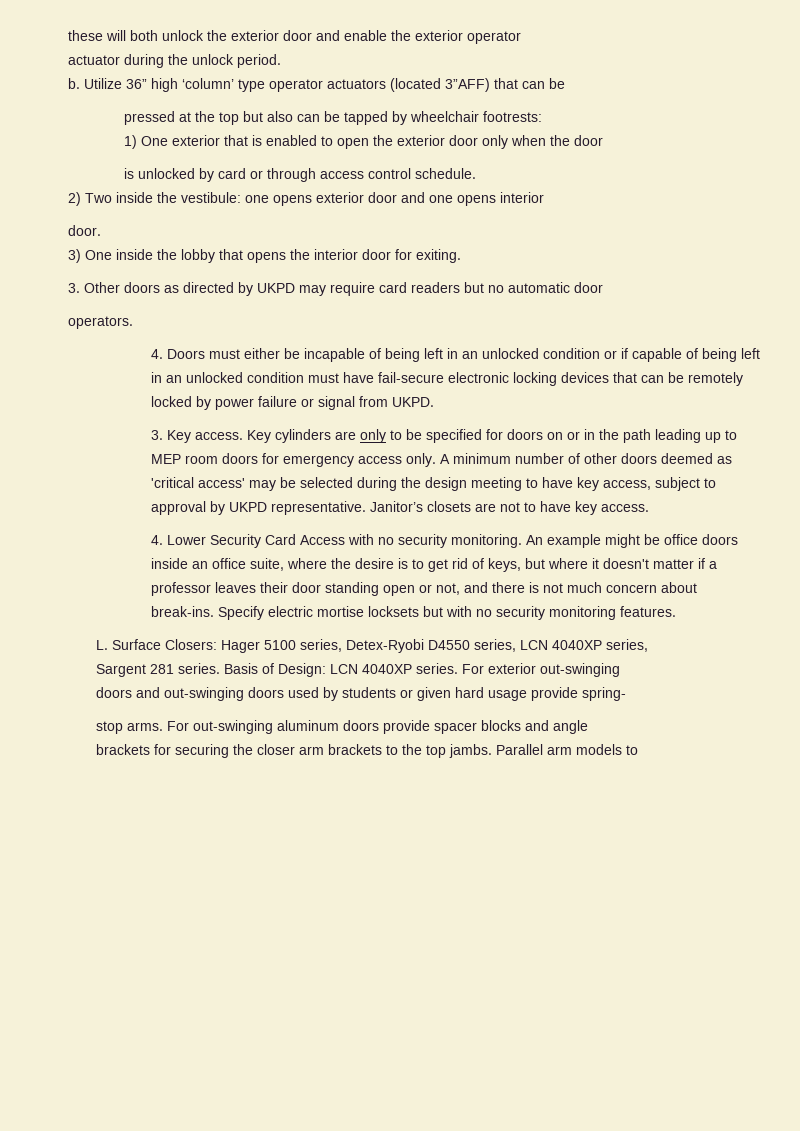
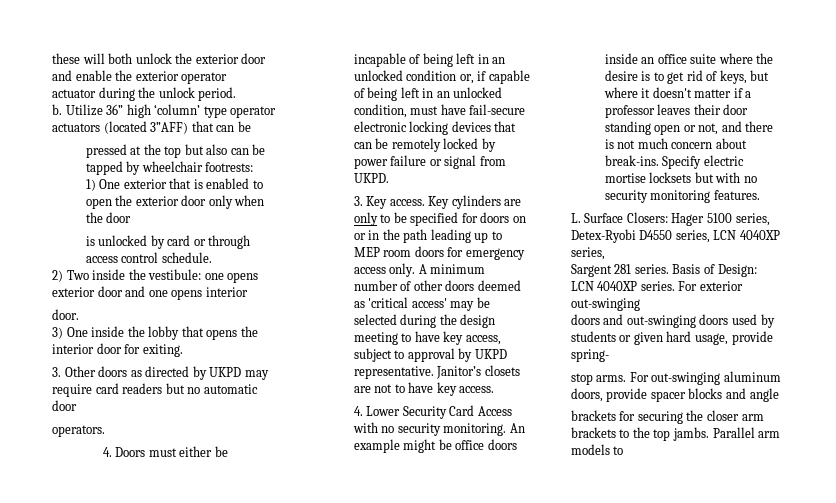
[604,350,618,359] or -> [459,74,474,84] or,
[247,372,305,383] condition -> [353,104,407,118] condition,
[250,558,285,571] suite, -> [690,54,717,64] suite
[487,690,527,701] usage -> [694,333,728,345] usage,
[342,720,379,731] doors -> [570,388,603,402] doors,

